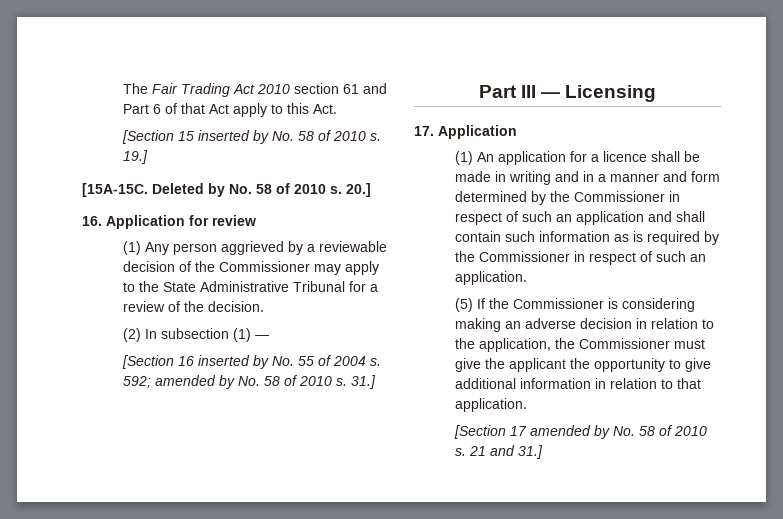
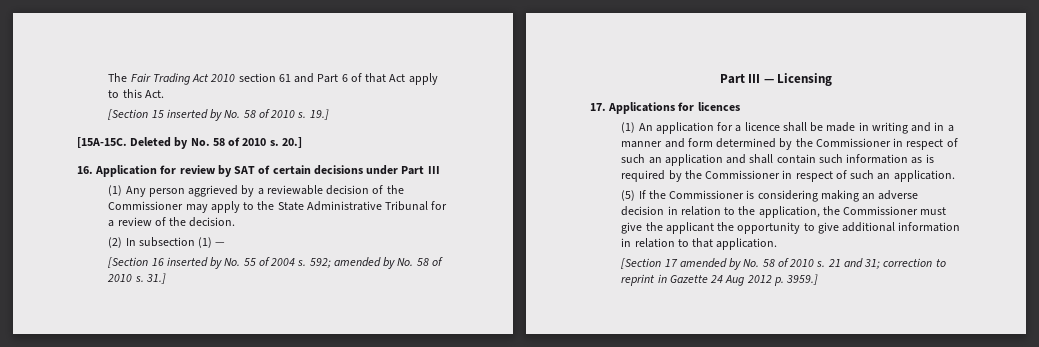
(256, 220) none -> [217,165,440,177] by SAT of certain decisions under Part III
[438,125,517,139] Application -> [608,102,740,114] Applications for licences
[517,445,543,459] 31.] -> [864,258,946,269] [621,274,819,286] 31; correction to reprint in Gazette 24 Aug 2012 p. 3959.]

